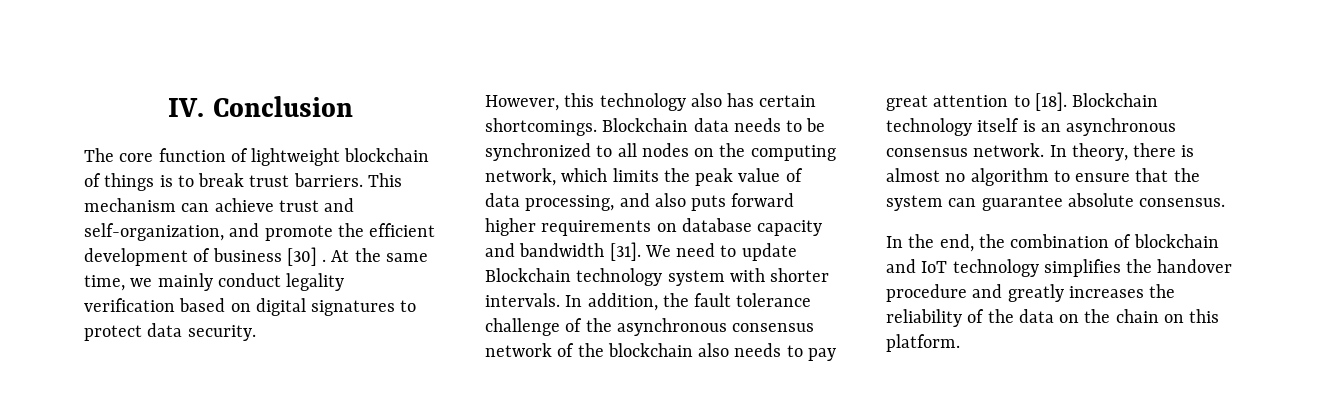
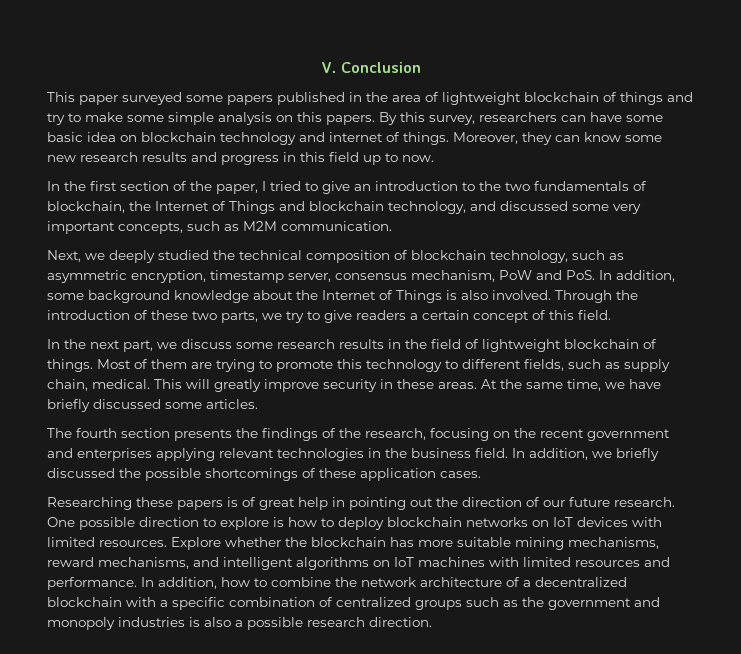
[168,98,205,117] IV. -> [320,62,336,73] V.
[84,148,226,162] The core function -> [47,92,421,105] This paper surveyed some papers published in the area
[159,173,402,187] [84,198,355,212] [84,223,436,241] [84,247,327,266] is to break trust barriers. This mechanism can achieve trust and self-organization, and promote the efficient development of business [30] . -> [667,92,693,102] [47,112,663,125] [47,132,662,145] [47,152,434,165] [47,181,647,194] [47,201,641,214] [47,221,392,234] [47,250,624,263] [47,270,675,283] [47,290,638,303] [47,310,611,323] [47,339,657,352] [47,359,670,372] [47,379,477,392] and try to make some simple analysis on this papers. By this survey, researchers can have some basic idea on blockchain technology and internet of things. Moreover, they can know some new research results and progress in this field up to now. // In the first section of the paper, I tried to give an introduction to the two fundamentals of blockchain, the Internet of Things and blockchain technology, and discussed some very important concepts, such as M2M communication. // Next, we deeply studied the technical composition of blockchain technology, such as asymmetric encryption, timestamp server, consensus mechanism, PoW and PoS. In addition, some background knowledge about the Internet of Things is also involved. Through the introduction of these two parts, we try to give readers a certain concept of this field. // In the next part, we discuss some research results in the field of lightweight blockchain of things. Most of them are trying to promote this technology to different fields, such as supply chain, medical. This will greatly improve security in these areas.
[157,273,345,291] [84,298,417,316] [84,323,256,341] [485,93,817,111] [485,118,826,136] [485,143,836,161] [485,168,803,186] [485,193,795,211] [485,218,823,236] [485,242,797,261] [485,268,830,286] [485,293,812,311] [485,318,815,336] [485,343,836,361] [886,92,1159,111] [886,118,1177,136] [886,143,1195,161] [886,168,1200,186] [886,193,1226,211] [886,234,1219,252] [886,259,1233,277] [886,284,1176,302] [886,309,1220,327] [886,334,960,352] mainly conduct legality verification based on digital signatures to protect data security. // However, this technology also has certain shortcomings. Blockchain data needs to be synchronized to all nodes on the computing network, which limits the peak value of data processing, and also puts forward higher requirements on database capacity and bandwidth [31]. We need to update Blockchain technology system with shorter intervals. In addition, the fault tolerance challenge of the asynchronous consensus network of the blockchain also needs to pay great attention to [18]. Blockchain technology itself is an asynchronous consensus network. In theory, there is almost no algorithm to ensure that the system can guarantee absolute consensus. // In the end, the combination of blockchain and IoT technology simplifies the handover procedure and greatly increases the reliability of the data on the chain on this platform. -> [629,379,661,389] [47,399,258,412] [47,428,670,441] [47,448,659,461] [47,468,481,481] [47,497,675,510] [47,517,662,530] [47,537,659,550] [47,557,670,570] [47,577,627,590] [47,597,660,610] [47,617,432,630] have briefly discussed some articles. // The fourth section presents the findings of the research, focusing on the recent government and enterprises applying relevant technologies in the business field. In addition, we briefly discussed the possible shortcomings of these application cases. // Researching these papers is of great help in pointing out the direction of our future research. One possible direction to explore is how to deploy blockchain networks on IoT devices with limited resources. Explore whether the blockchain has more suitable mining mechanisms, reward mechanisms, and intelligent algorithms on IoT machines with limited resources and performance. In addition, how to combine the network architecture of a decentralized blockchain with a specific combination of centralized groups such as the government and monopoly industries is also a possible research direction.

